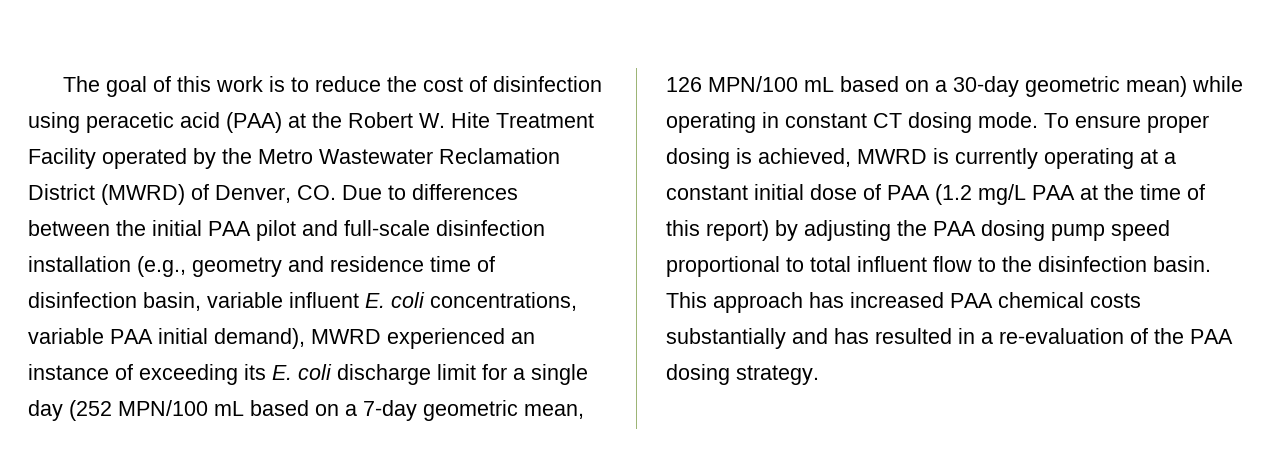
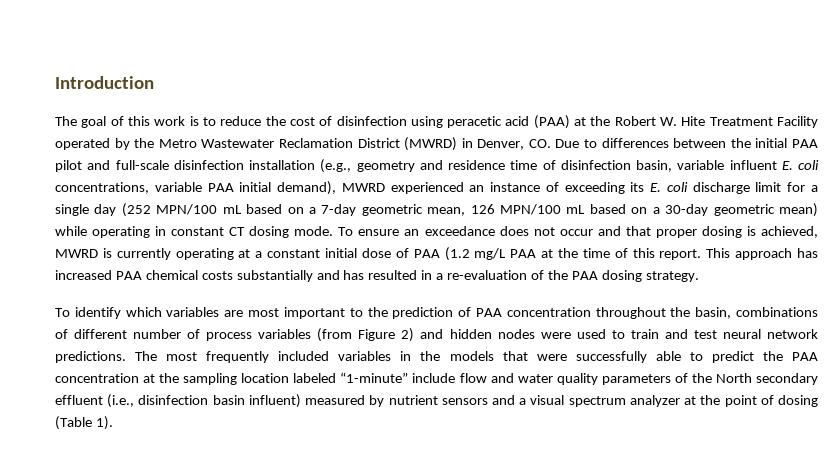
(62, 84) none -> [55,76,154,89] Introduction //
[191,184,209,200] of -> [461,138,473,148] in
(1141, 121) none -> [404,226,651,236] an exceedance does not occur and that
[706,220,1170,241] [666,256,1211,277] report) by adjusting the PAA dosing pump speed proportional to total influent flow to the disinfection basin. -> [659,249,702,260] report.
(819, 375) none -> [55,307,818,319] [55,328,819,342] [55,351,818,363] [55,372,818,385] [55,394,818,408] [55,416,113,430] // To identify which variables are most important to the prediction of PAA concentration throughout the basin, combinations of different number of process variables (from Figure 2) and hidden nodes were used to train and test neural network predictions. The most frequently included variables in the models that were successfully able to predict the PAA concentration at the sampling location labeled “1-minute” include flow and water quality parameters of the North secondary effluent (i.e., disinfection basin influent) measured by nutrient sensors and a visual spectrum analyzer at the point of dosing (Table 1).

